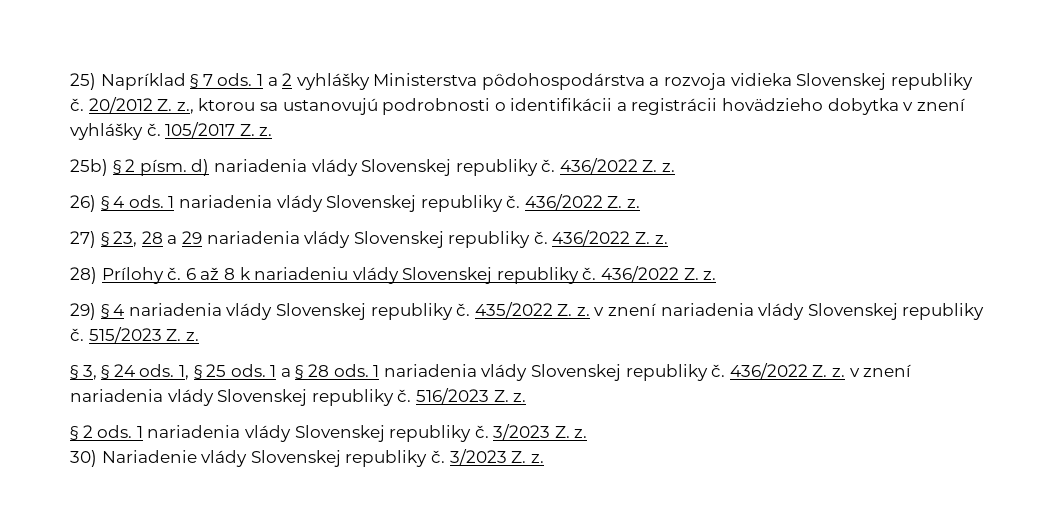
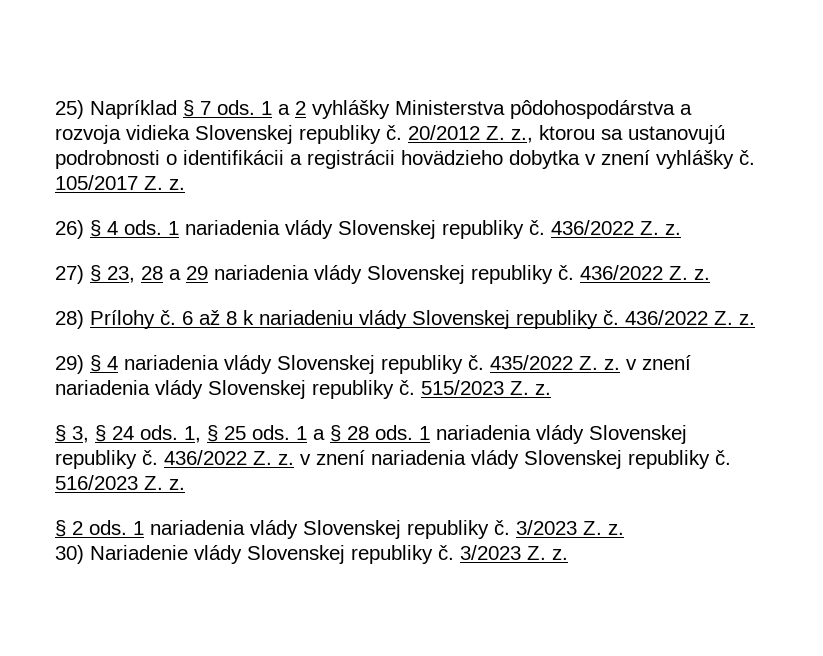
[70,158,676,176] // 25b) § 2 písm. d) nariadenia vlády Slovenskej republiky č. 436/2022 Z. z. -> (185, 184) none

